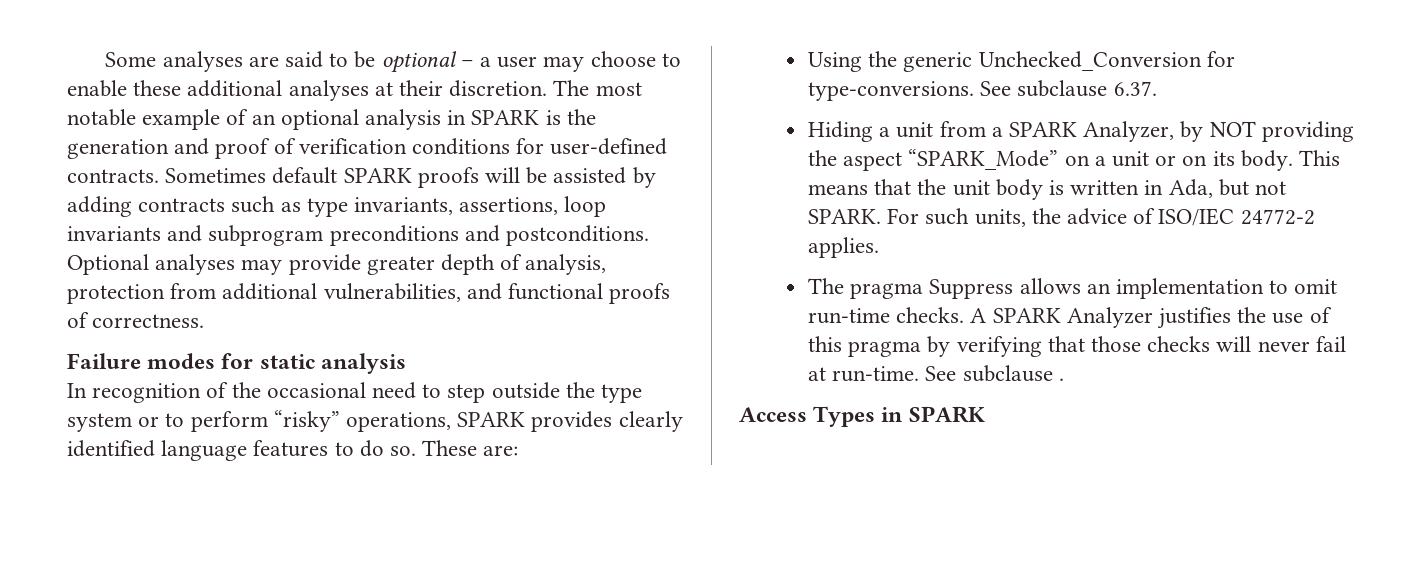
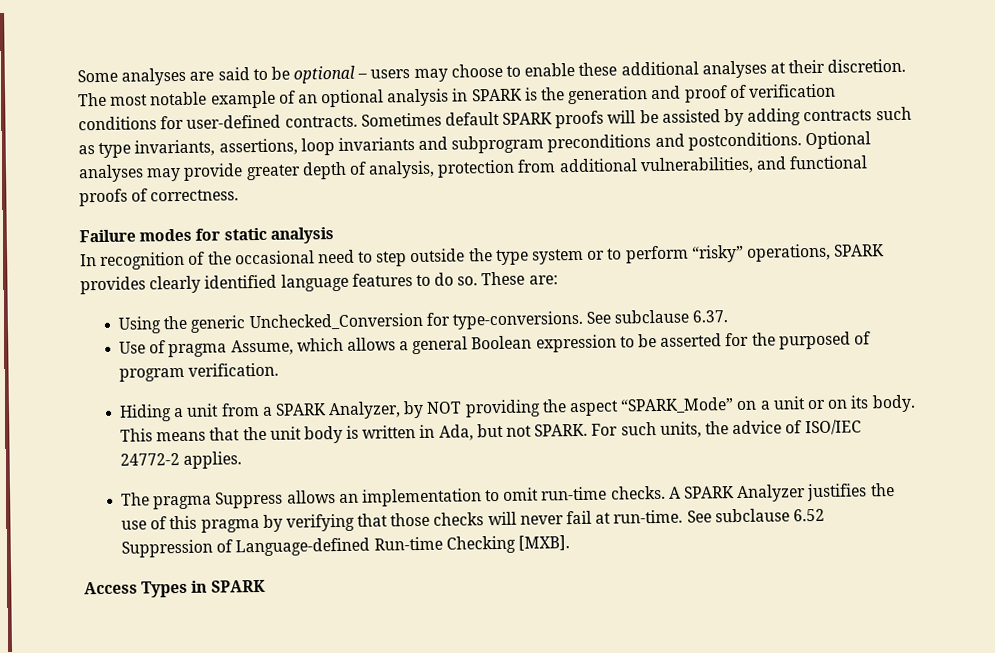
[480,56,538,68] a user -> [370,69,411,79] users
(1157, 88) none -> [118,331,871,358] [118,362,280,382] // Use of pragma Assume, which allows a general Boolean expression to be asserted for the purposed of program verification.
[1058,378,1064,381] . -> [792,508,825,522] [120,535,570,558] 6.52 Suppression of Language-defined Run-time Checking [MXB].

